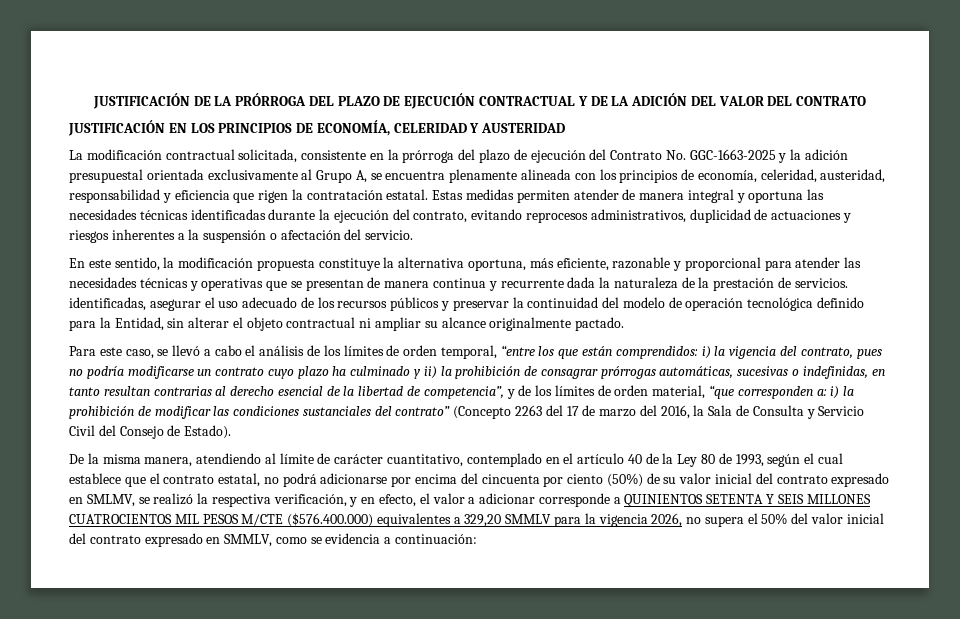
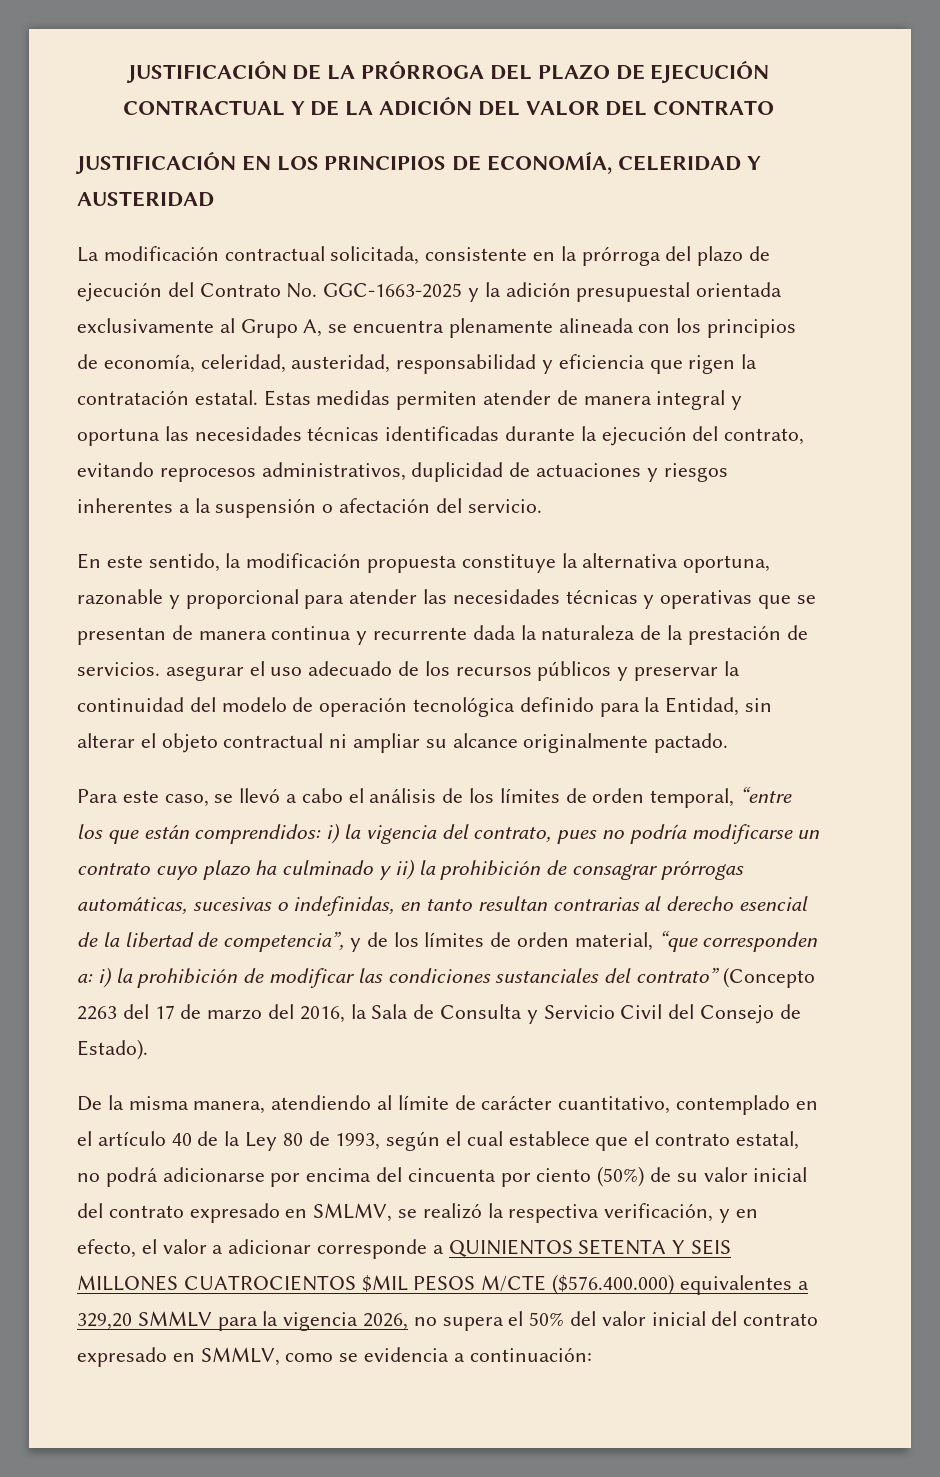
[529,258,609,271] más eficiente, -> (771, 564) none
[69,297,146,311] identificadas, -> (160, 669) none
[174,514,199,524] MIL -> [361,1275,408,1292] $MIL

